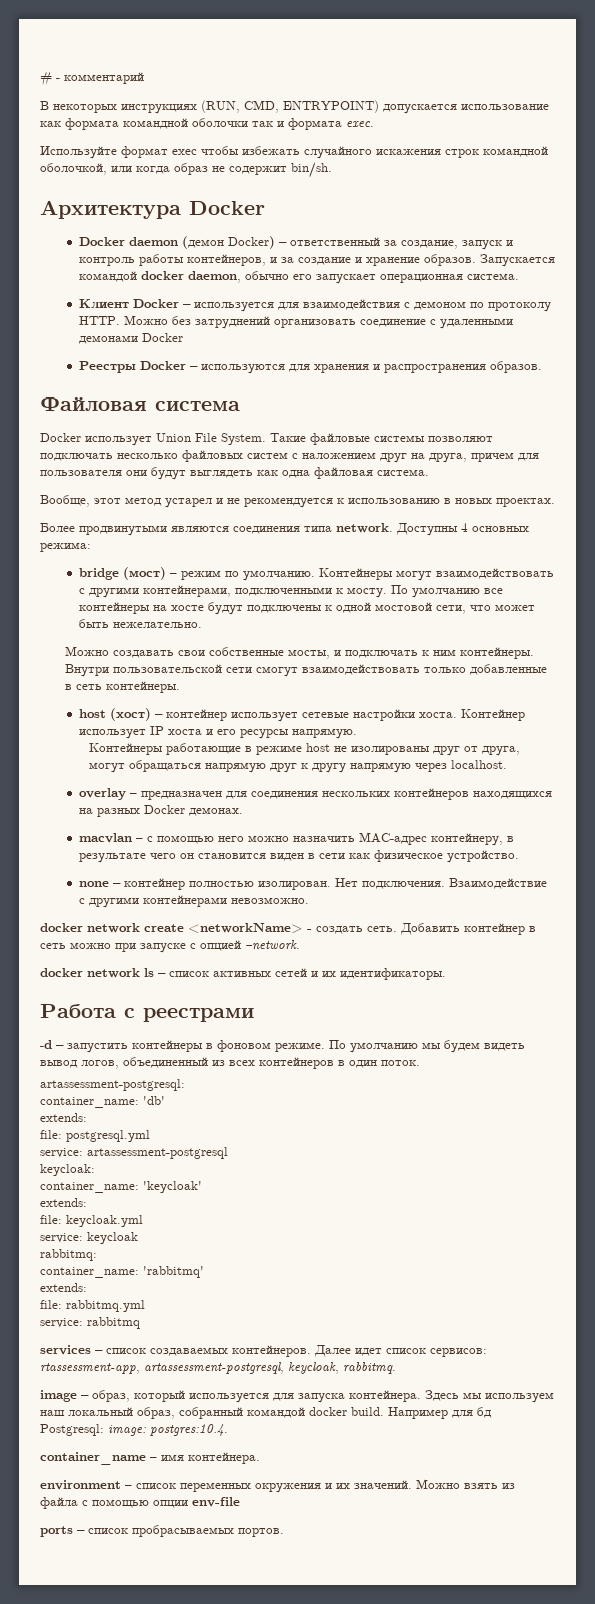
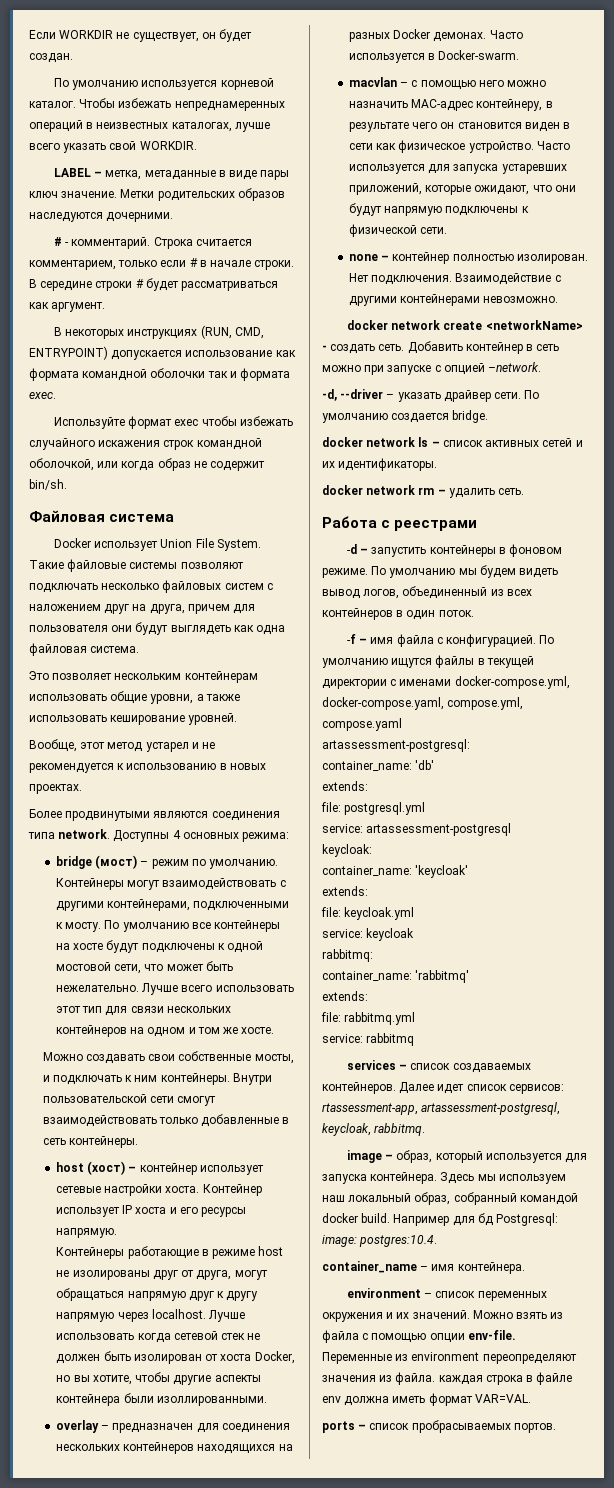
[40,72,144,86] # - комментарий -> [29,29,253,42] [29,53,73,63] [53,78,274,90] [29,98,285,111] [29,120,270,132] [29,141,197,153] [53,168,290,180] [29,188,285,201] [29,212,174,222] [53,237,252,249] [29,258,295,270] [29,278,279,291] [29,302,106,312] Если WORKDIR не существует, он будет создан. // По умолчанию используется корневой каталог. Чтобы избежать непреднамеренных операций в неизвестных каталогах, лучше всего указать свой WORKDIR. // LABEL – метка, метаданные в виде пары ключ значение. Метки родительских образов наследуются дочерними. // # - комментарий. Строка считается комментарием, только если # в начале строки. В середине строки # будет рассматриваться как аргумент.
[40,200,265,219] [78,236,513,250] [78,254,555,267] [78,271,519,284] [78,299,551,312] [78,315,513,329] [78,333,183,344] [78,361,542,374] // Архитектура Docker // Docker daemon (демон Docker) – ответственный за создание, запуск и контроль работы контейнеров, и за создание и хранение образов. Запускается командой docker daemon, обычно его запускает операционная система. // Клиент Docker – используется для взаимодействия с демоном по протоколу HTTP. Можно без затруднений организовать соединение с удаленными демонами Docker // Реестры Docker – используются для хранения и распространения образов. -> (67, 484) none
(429, 472) none -> [29,671,258,683] [29,691,240,704] [29,713,238,725] // Это позволяет нескольким контейнерам использовать общие уровни, а также использовать кеширование уровней.
(202, 625) none -> [142,983,294,995] [55,1006,231,1016] [55,1025,275,1037] Лучше всего использовать этот тип для связи нескольких контейнеров на одном и том же хосте.
(508, 764) none -> [209,1310,246,1322] [56,1331,261,1343] [56,1351,295,1364] [56,1372,261,1385] [56,1393,267,1406] Лучше использовать когда сетевой стек не должен быть изолирован от хоста Docker, но вы хотите, чтобы другие аспекты контейнера были изоллированными.
(243, 811) none -> [489,30,523,39] [348,50,520,63] Часто используется в Docker-swarm.
(519, 856) none -> [536,141,570,150] [348,164,567,174] [348,183,576,195] [348,203,529,216] [348,224,448,237] Часто используется для запуска устаревших приложений, которые ожидают, что они будут напрямую подключены к физической сети.
(300, 945) none -> [322,389,540,402] [322,410,489,423] // -d, --driver – указать драйвер сети. По умолчанию создается bridge.
(446, 974) none -> [322,485,525,498] // docker network rm – удалить сеть.
(420, 1063) none -> [346,634,555,647] [322,655,534,668] [322,676,570,689] [322,697,524,710] [322,718,402,731] // -f – имя файла с конфигурацией. По умолчанию ищутся файлы в текущей директории с именами docker-compose.yml, docker-compose.yaml, compose.yml, compose.yaml
[192,1497,240,1507] env-file -> [467,1330,516,1340] [322,1352,577,1364] [322,1372,573,1385] [322,1393,531,1406] env-file. Переменные из environment переопределяют значения из файла. каждая строка в файле env должна иметь формат VAR=VAL.

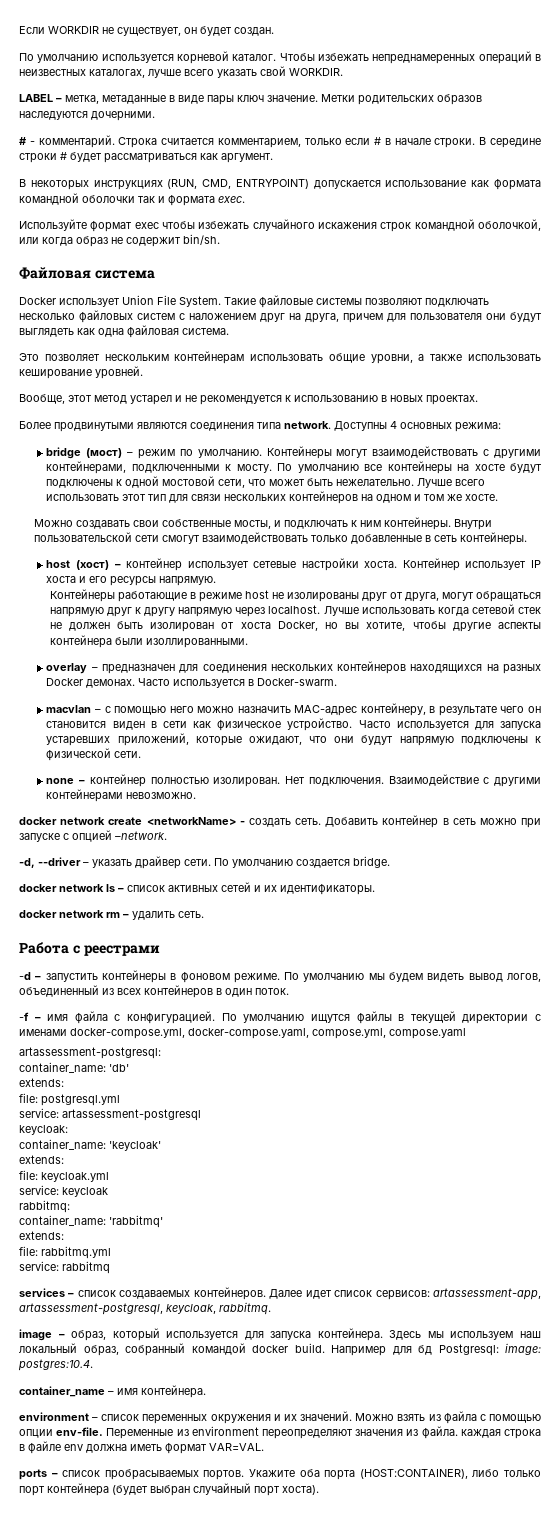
[322,1103,418,1115] rtassessment-app, -> [433,1288,541,1300] artassessment-app,
(556, 1428) none -> [249,1469,542,1480] [19,1483,319,1496] Укажите оба порта (HOST:CONTAINER), либо только порт контейнера (будет выбран случайный порт хоста).

